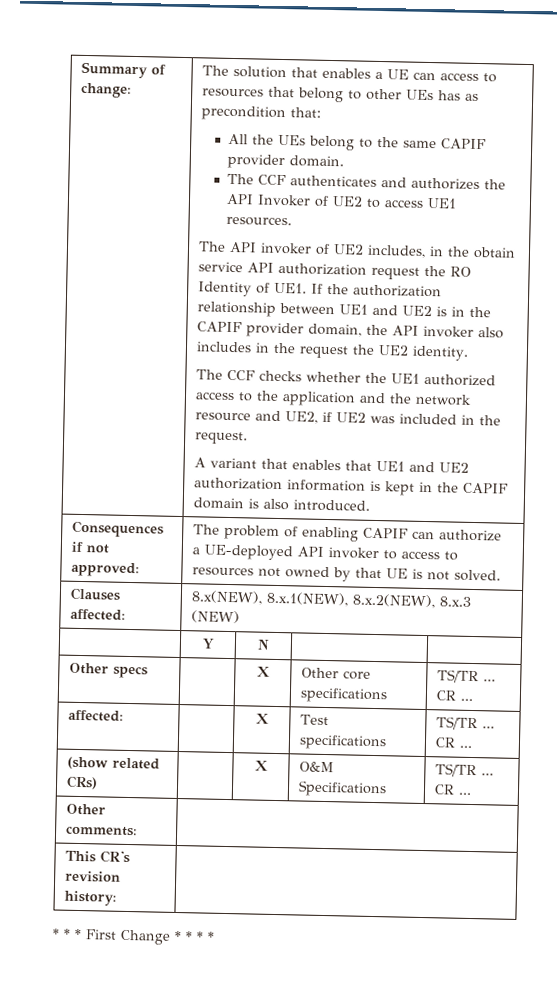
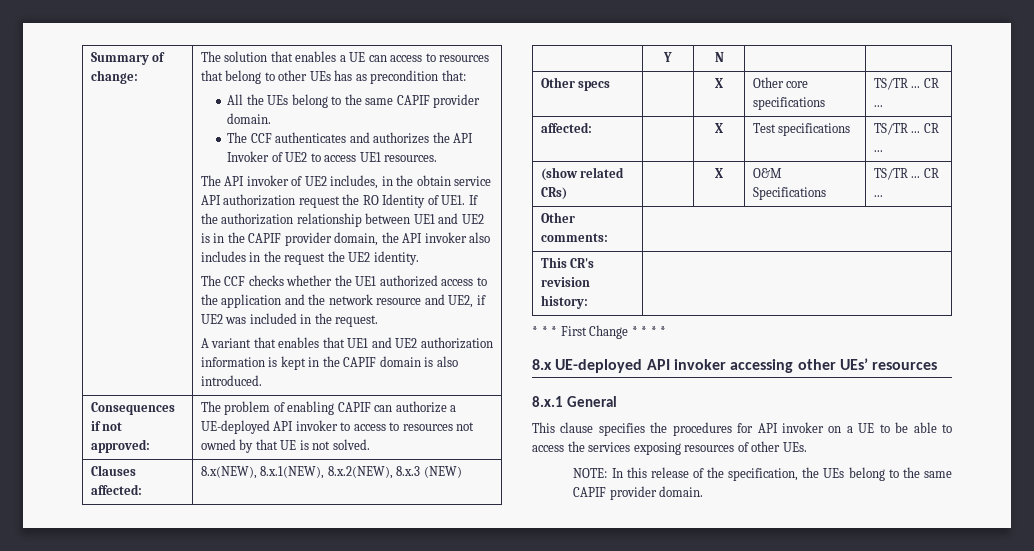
(215, 936) none -> [532,358,938,373] [532,396,617,407] [532,422,952,436] [532,441,807,455] [573,467,952,481] [573,486,704,500] // 8.x UE-deployed API invoker accessing other UEs’ resources // 8.x.1 General // This clause specifies the procedures for API invoker on a UE to be able to access the services exposing resources of other UEs. // NOTE: In this release of the specification, the UEs belong to the same CAPIF provider domain.

